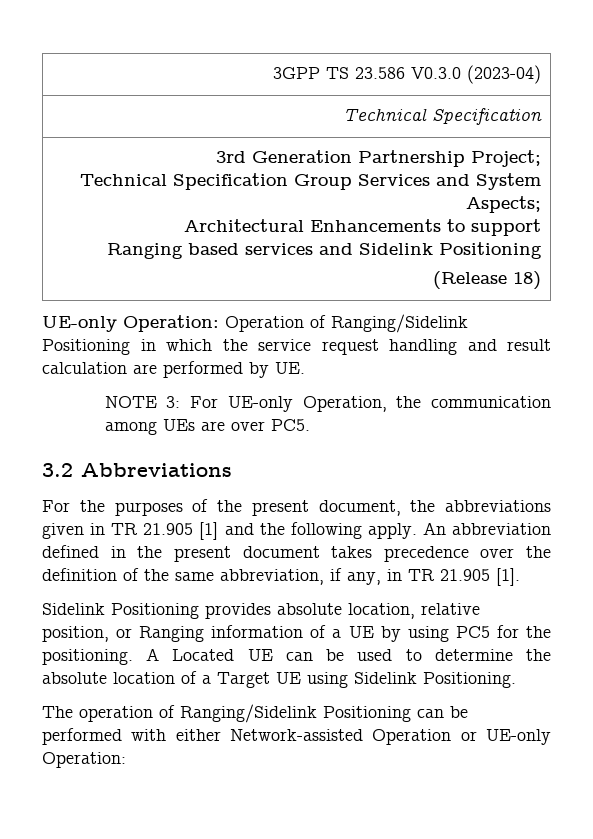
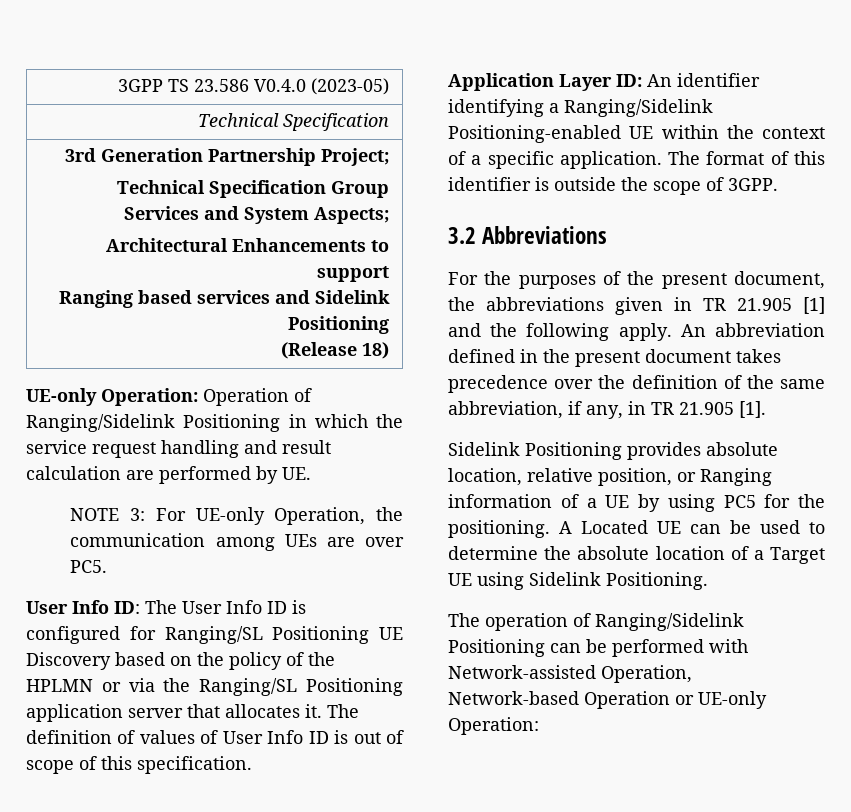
[411,65,542,84] V0.3.0 (2023-04) -> [253,78,389,95] V0.4.0 (2023-05)
(310, 425) none -> [26,600,306,614] [26,626,403,644] [26,652,335,670] [26,678,404,696] [26,704,359,722] [26,730,405,744] [26,756,252,774] [448,73,760,91] [448,99,713,117] [448,125,825,143] [448,151,825,169] [448,177,778,195] // User Info ID: The User Info ID is configured for Ranging/SL Positioning UE Discovery based on the policy of the HPLMN or via the Ranging/SL Positioning application server that allocates it. The definition of values of User Info ID is out of scope of this specification. // Application Layer ID: An identifier identifying a Ranging/Sidelink Positioning-enabled UE within the context of a specific application. The format of this identifier is outside the scope of 3GPP.
[175,729,363,741] either Network-assisted -> [448,665,692,683] [448,691,579,705] Network-assisted Operation, Network-based

